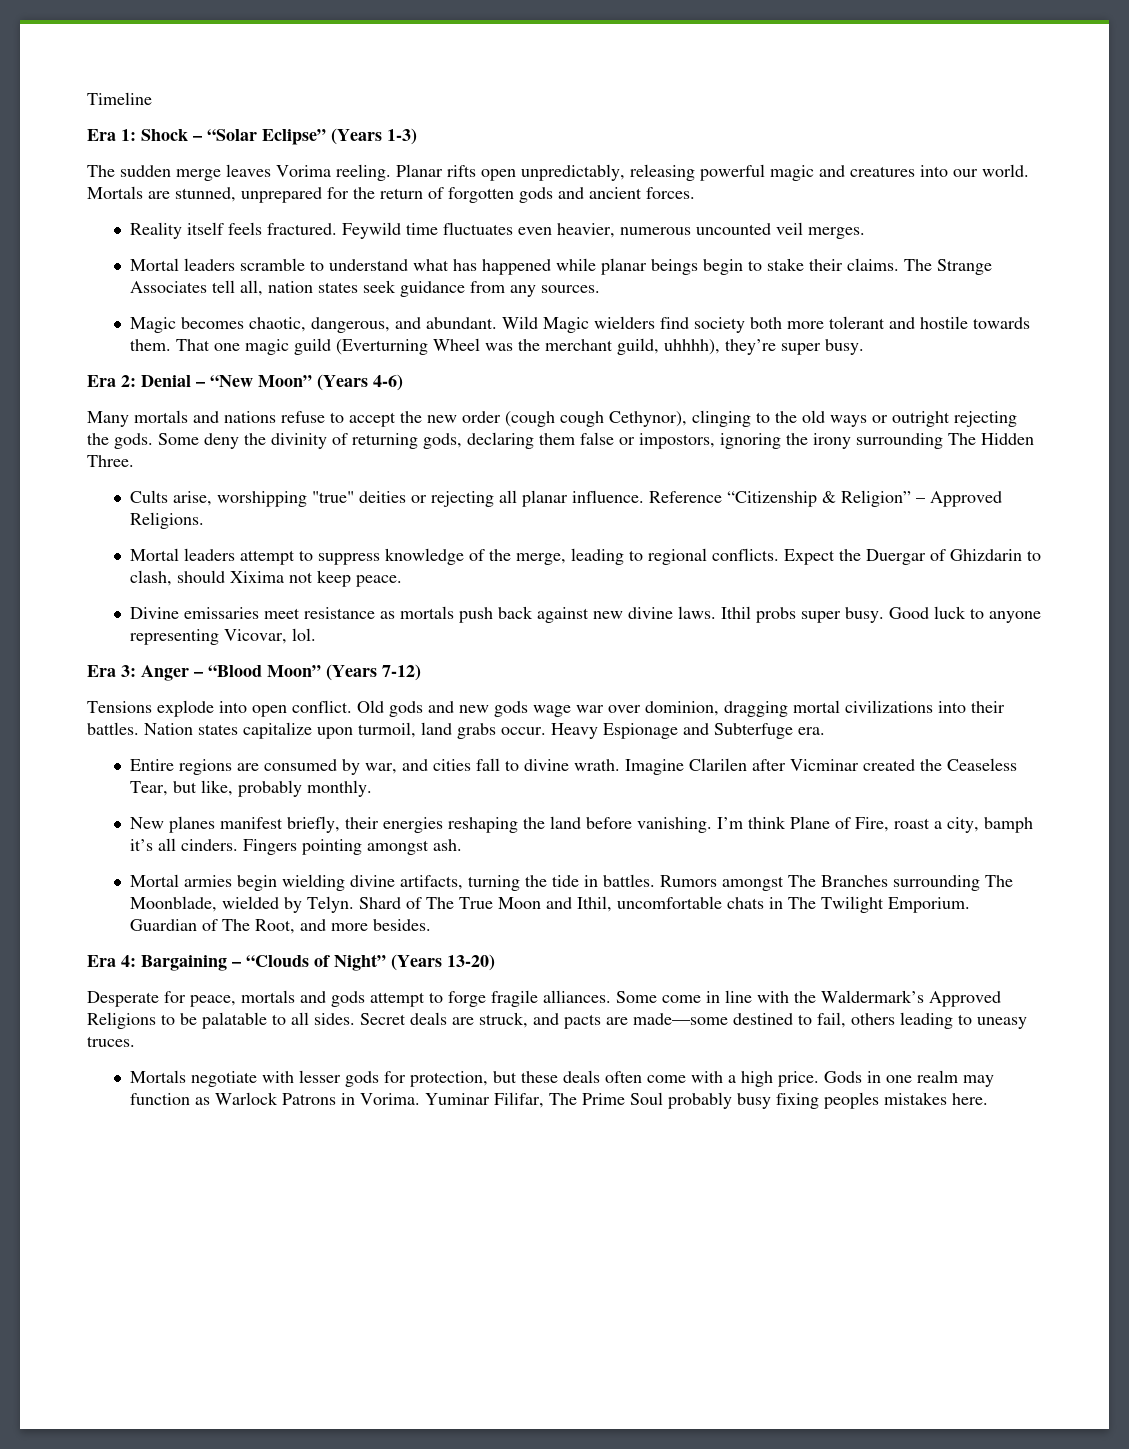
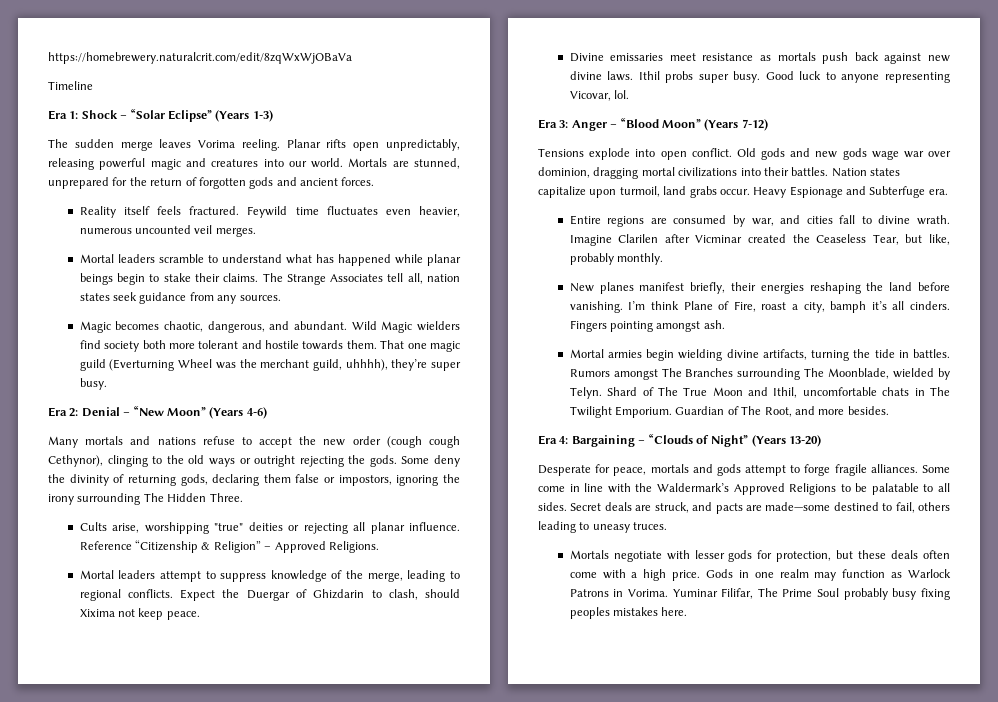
(87, 98) none -> [48,52,352,64] https://homebrewery.naturalcrit.com/edit/8zqWxWjOBaVa //

